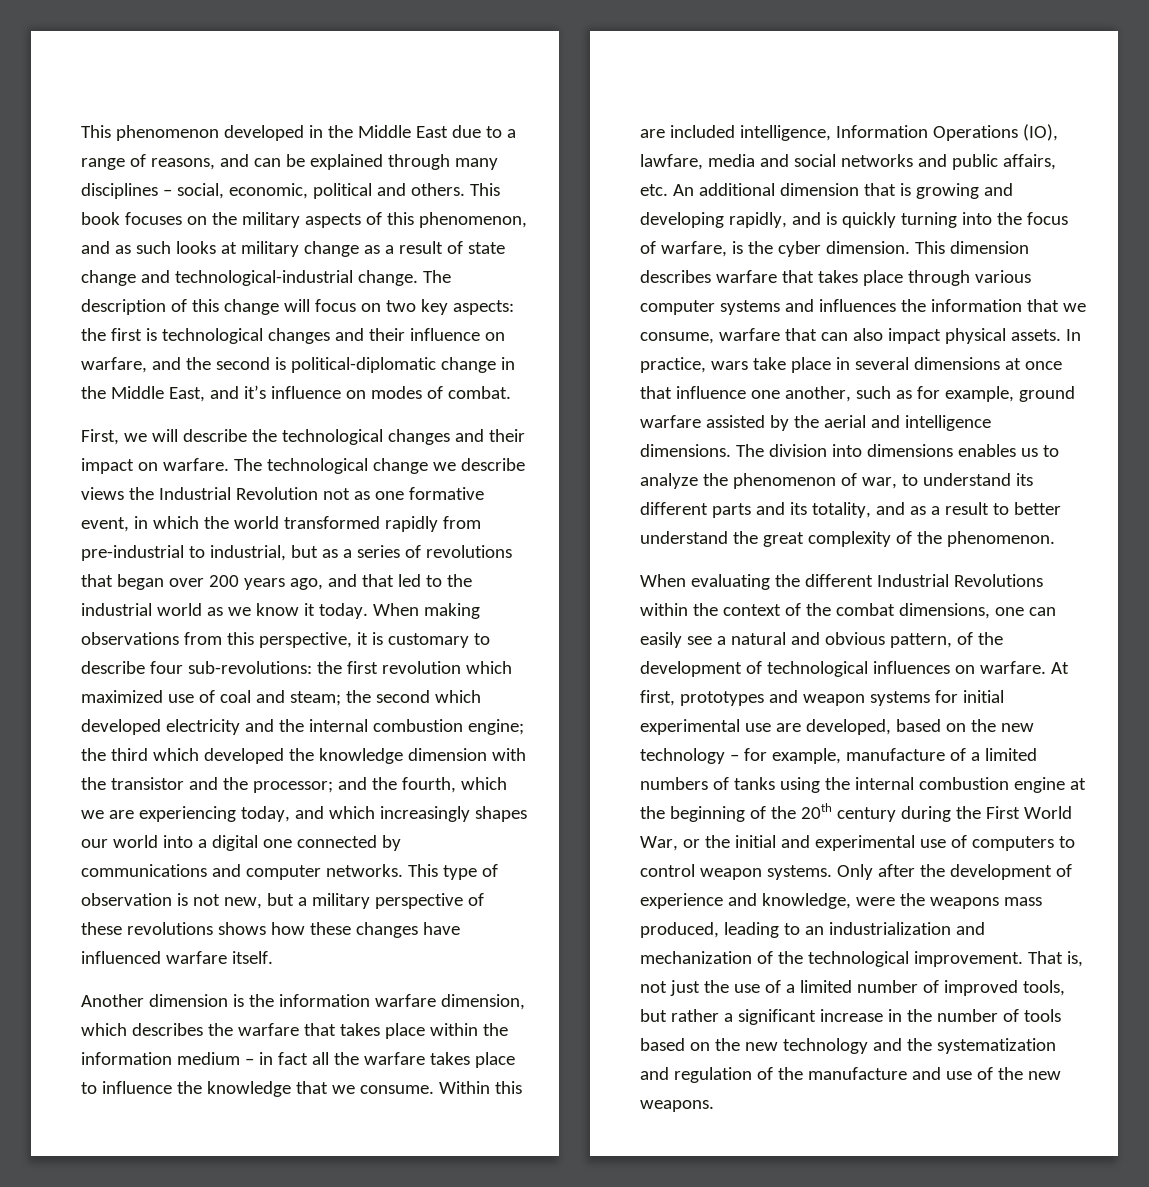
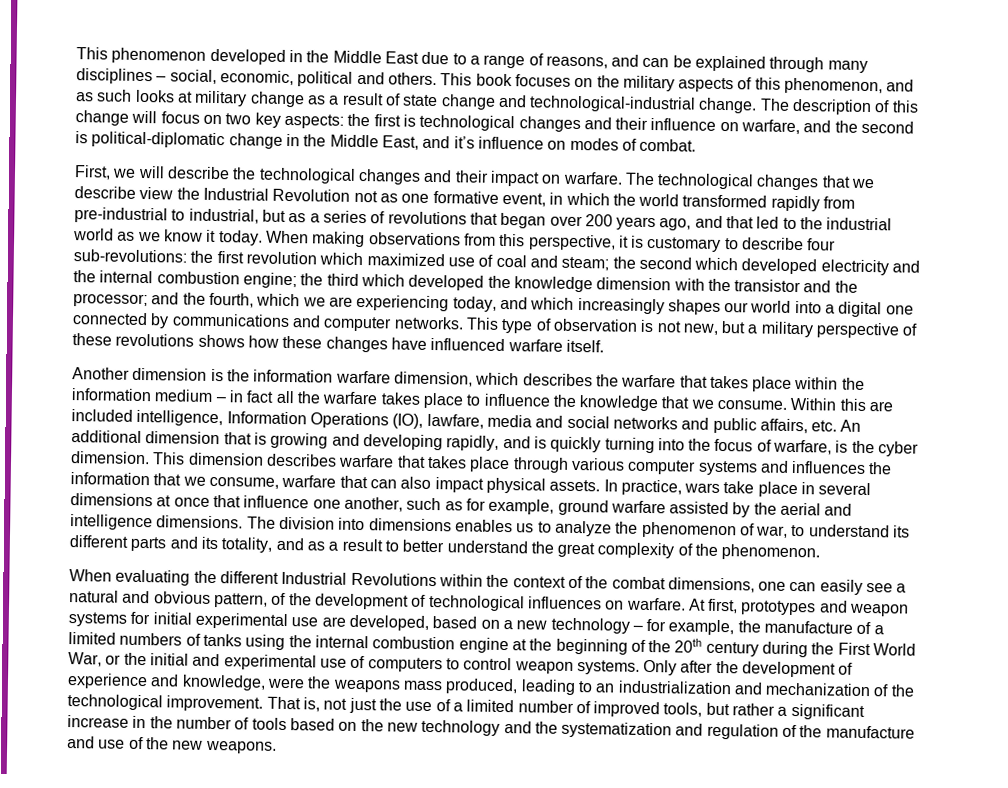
[372,458,428,474] change -> [756,174,851,191] changes that
[81,487,124,500] views -> [139,186,174,200] view
[970,719,996,732] the -> [502,620,513,630] a
(841, 756) none -> [737,620,761,633] the

